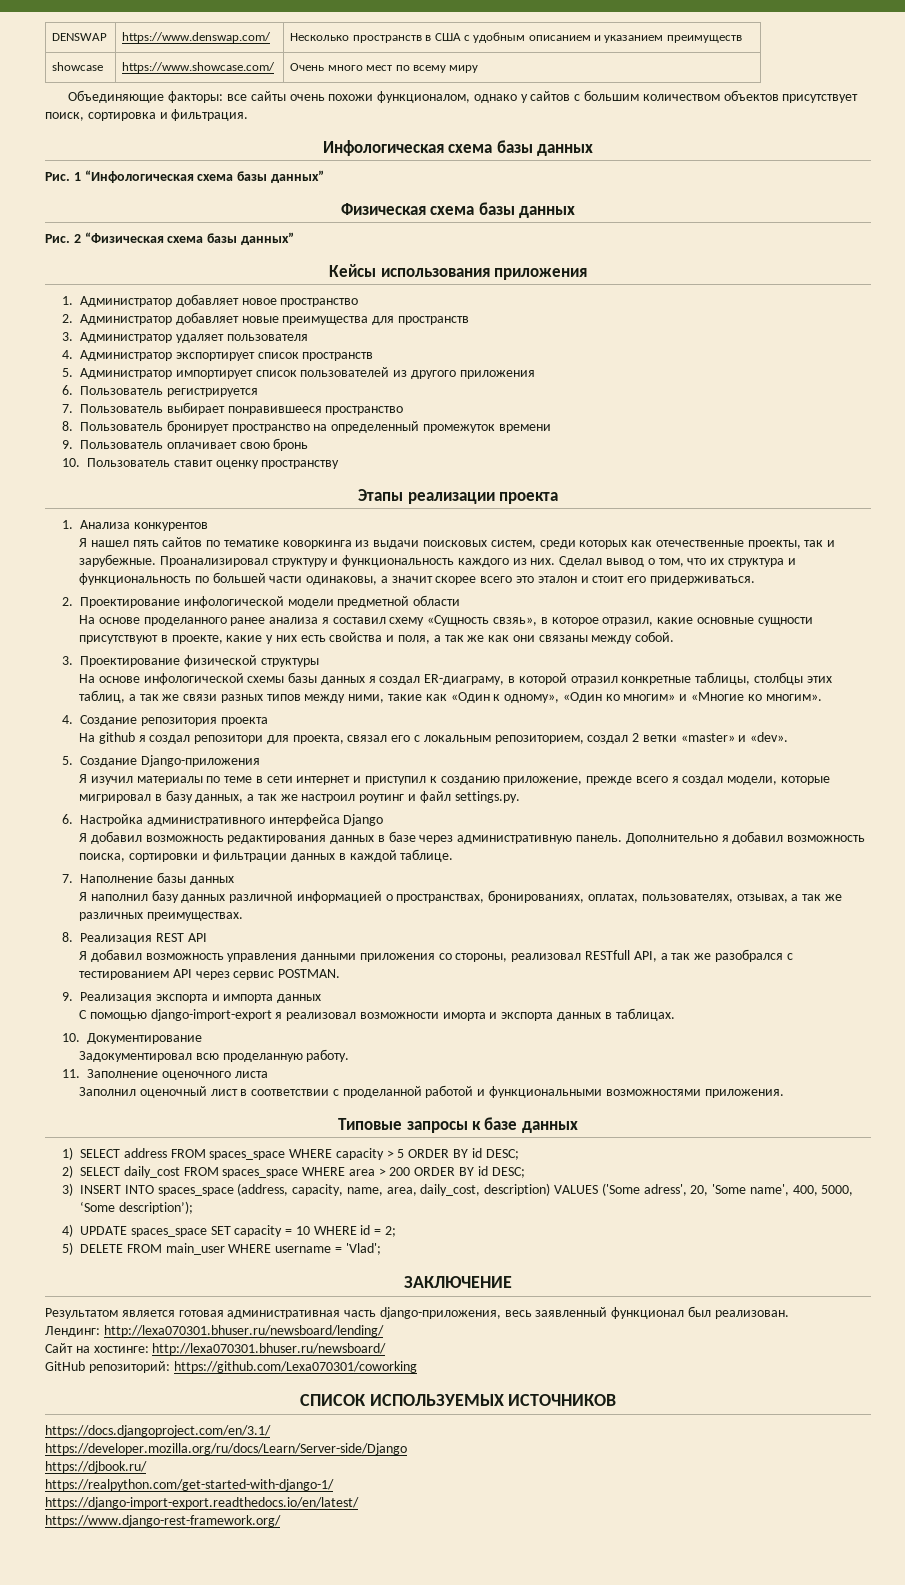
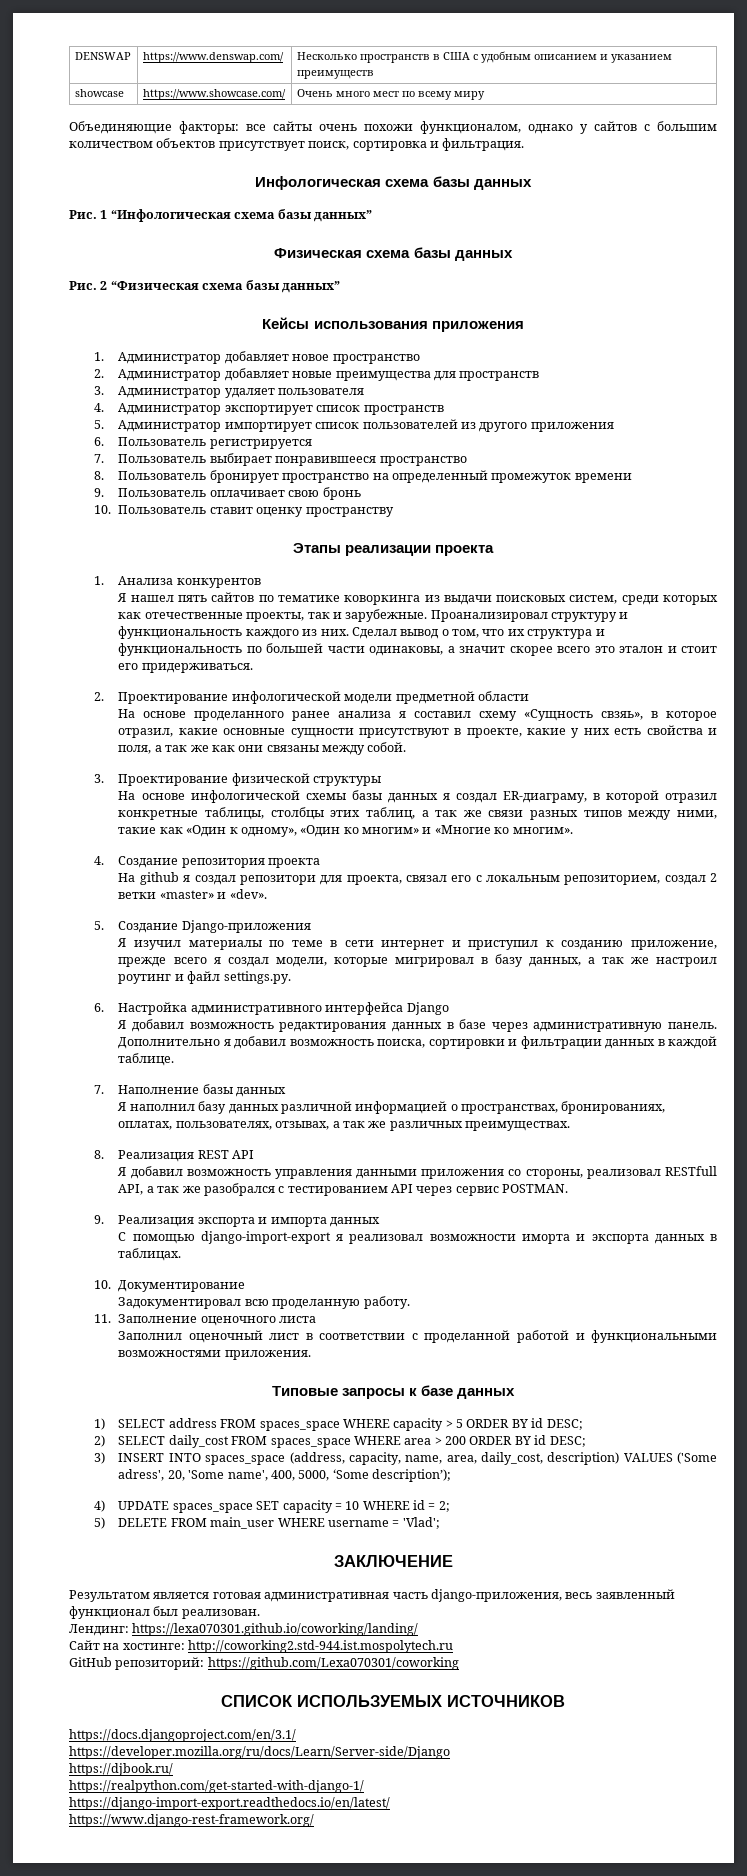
[103,1325,384,1337] http://lexa070301.bhuser.ru/newsboard/lending/ -> [132,1623,419,1636] https://lexa070301.github.io/coworking/landing/
[152,1343,387,1355] http://lexa070301.bhuser.ru/newsboard/ -> [188,1640,454,1653] http://coworking2.std-944.ist.mospolytech.ru

